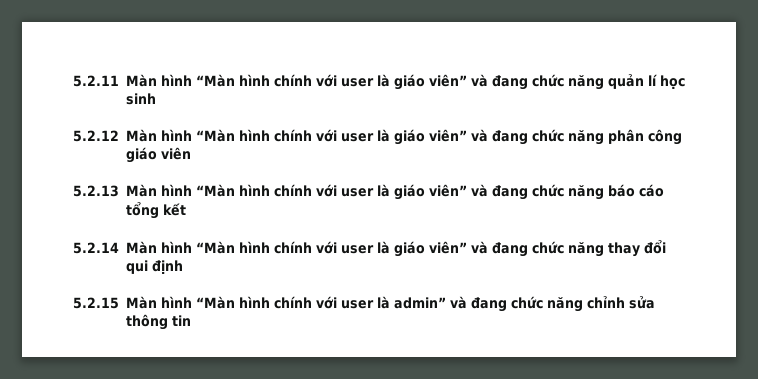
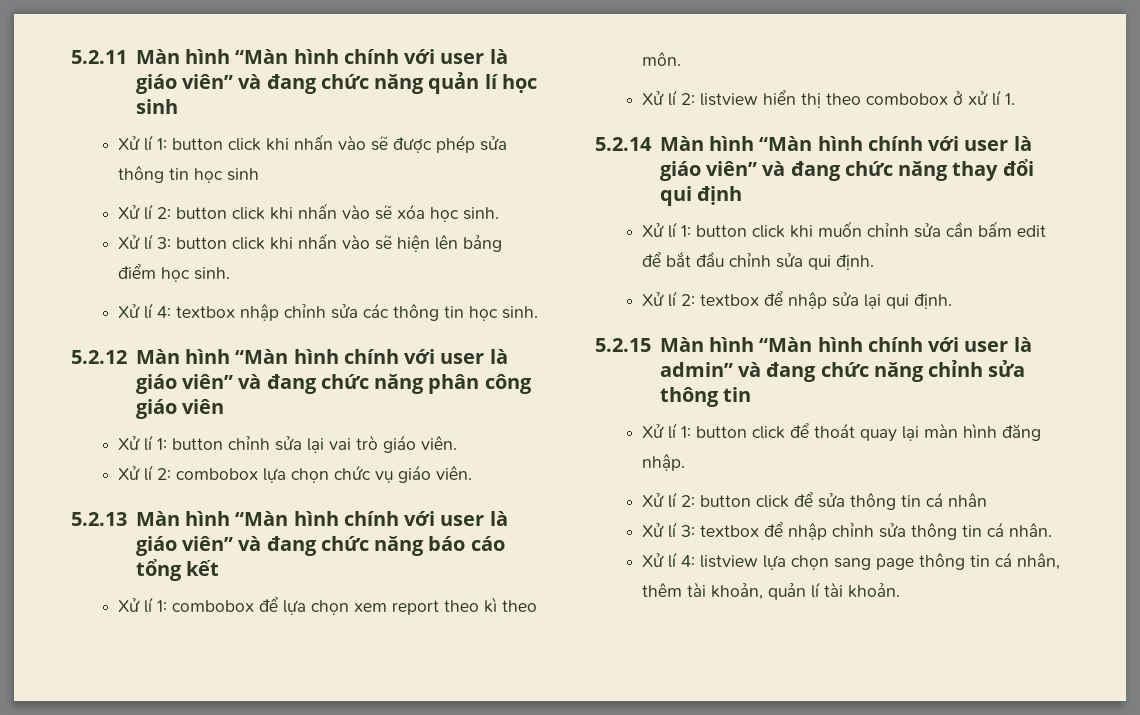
(156, 99) none -> [118,134,508,153] [118,166,260,183] [118,203,500,222] [118,233,503,252] [118,264,231,282] [118,303,539,321] // Xử lí 1: button click khi nhấn vào sẽ được phép sửa thông tin học sinh // Xử lí 2: button click khi nhấn vào sẽ xóa học sinh. // Xử lí 3: button click khi nhấn vào sẽ hiện lên bảng điểm học sinh. // Xử lí 4: textbox nhập chỉnh sửa các thông tin học sinh.
(191, 153) none -> [118,435,458,453] [118,465,473,483] // Xử lí 1: button chỉnh sửa lại vai trò giáo viên. // Xử lí 2: combobox lựa chọn chức vụ giáo viên.
(186, 209) none -> [118,597,538,615] [642,52,682,66] [642,90,1016,108] // Xử lí 1: combobox để lựa chọn xem report theo kì theo môn. // Xử lí 2: listview hiển thị theo combobox ở xử lí 1.
(183, 267) none -> [642,221,1047,238] [642,251,875,270] [642,291,953,309] // Xử lí 1: button click khi muốn chỉnh sửa cần bấm edit để bắt đầu chỉnh sửa qui định. // Xử lí 2: textbox để nhập sửa lại qui định.
(191, 320) none -> [642,423,1042,442] [642,454,686,471] [642,492,988,510] [642,522,1053,540] [642,552,1061,570] [642,582,901,600] // Xử lí 1: button click để thoát quay lại màn hình đăng nhập. // Xử lí 2: button click để sửa thông tin cá nhân // Xử lí 3: textbox để nhập chỉnh sửa thông tin cá nhân. // Xử lí 4: listview lựa chọn sang page thông tin cá nhân, thêm tài khoản, quản lí tài khoản.

